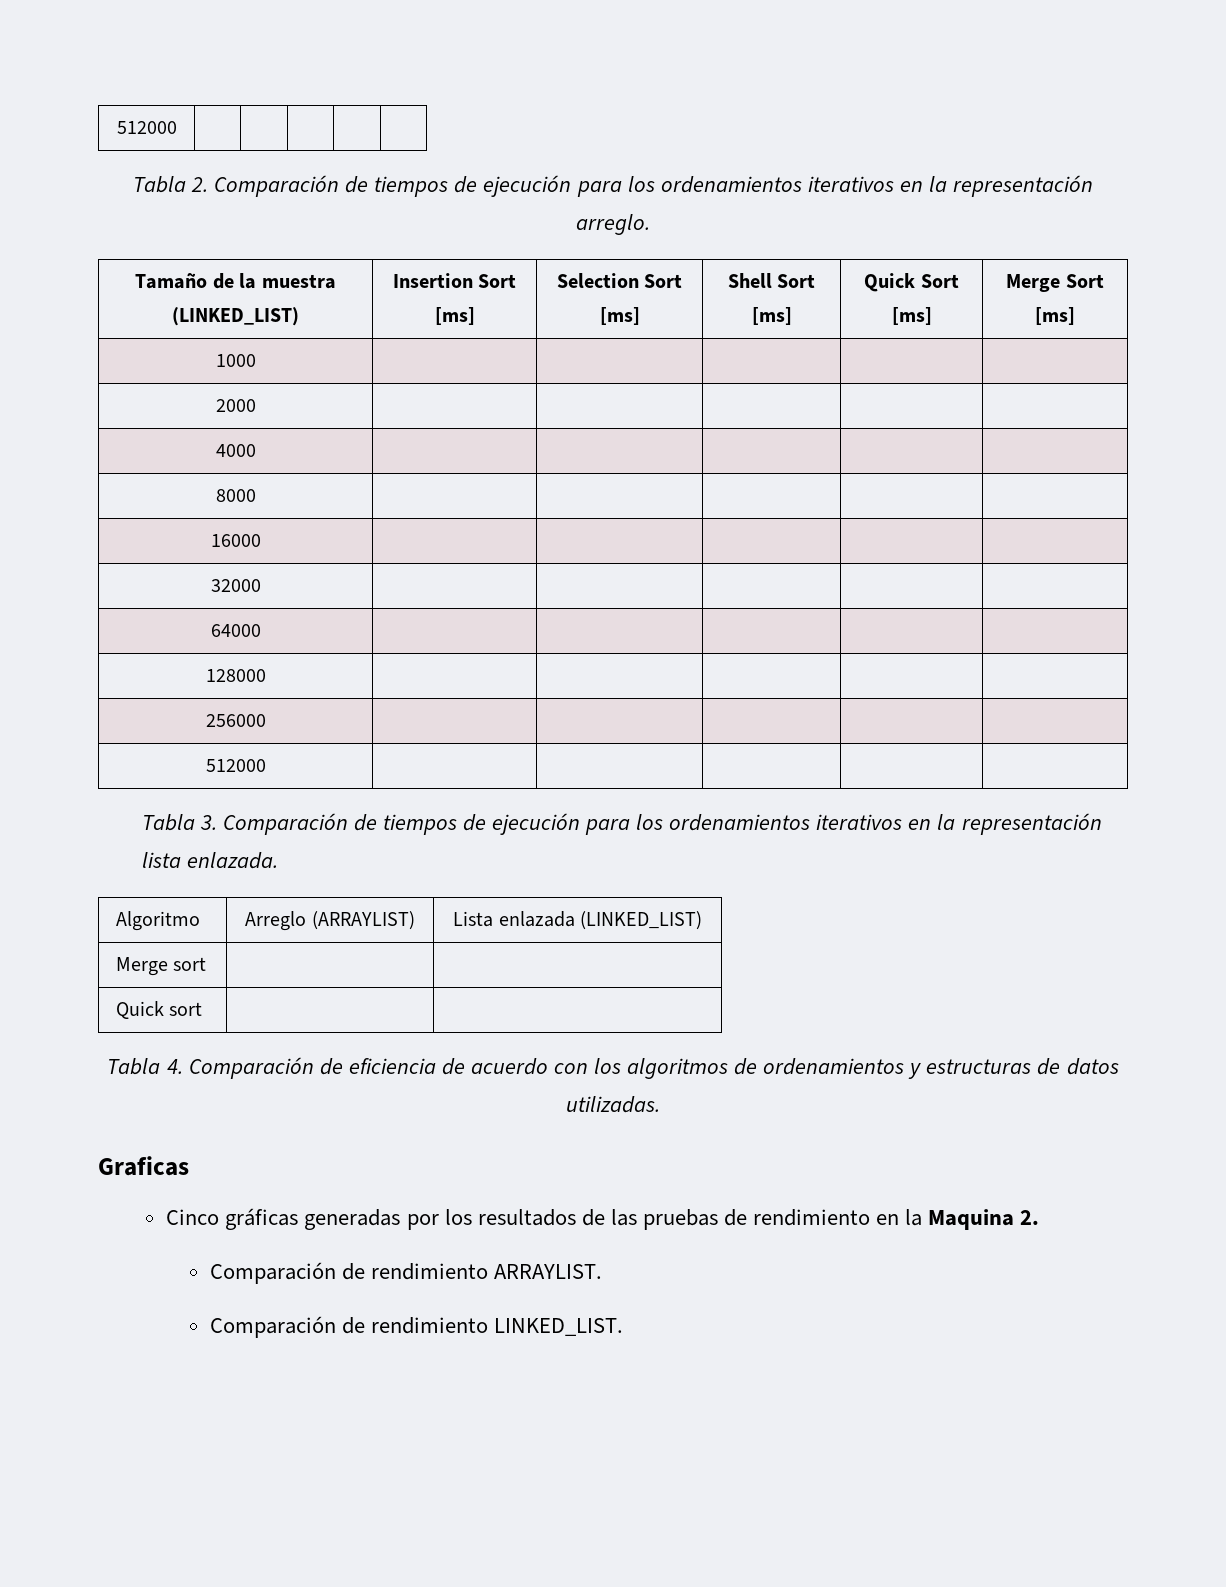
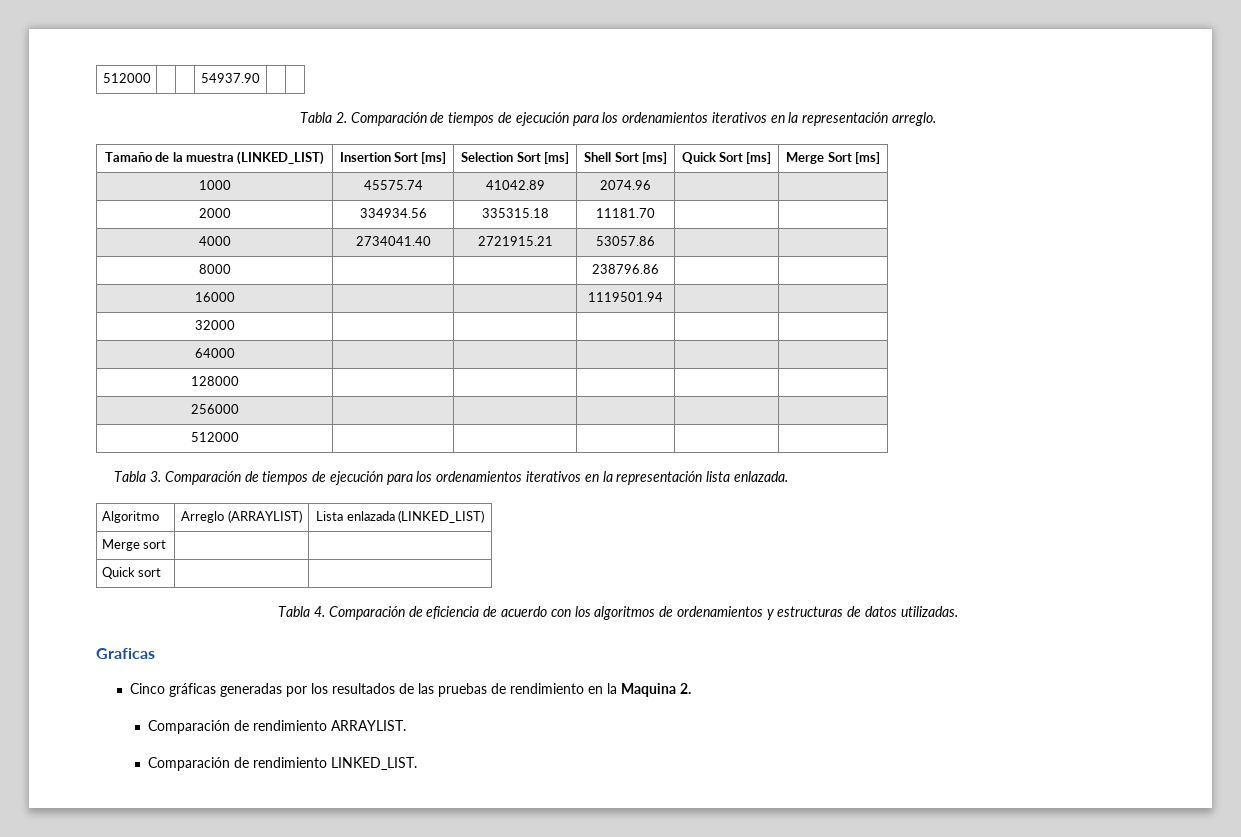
[116,121,177,134] 512000 | | | -> [102,73,151,83] [201,73,260,83] 512000 | | | 54937.90
[215,399,256,412] [215,444,256,457] | | | | // 2000 | | | | | // 4000 | | | -> [363,180,423,190] [485,180,545,190] [600,180,651,190] [198,208,231,218] [359,208,427,218] [481,208,549,218] [596,208,655,218] [198,236,231,246] [355,236,431,246] [477,236,553,246] [596,236,655,246] 45575.74 | 41042.89 | 2074.96 | | // 2000 | 334934.56 | 335315.18 | 11181.70 | | // 4000 | 2734041.40 | 2721915.21 | 53057.86
(256, 495) none -> [592,264,659,274] 238796.86
(261, 540) none -> [588,292,663,302] 1119501.94

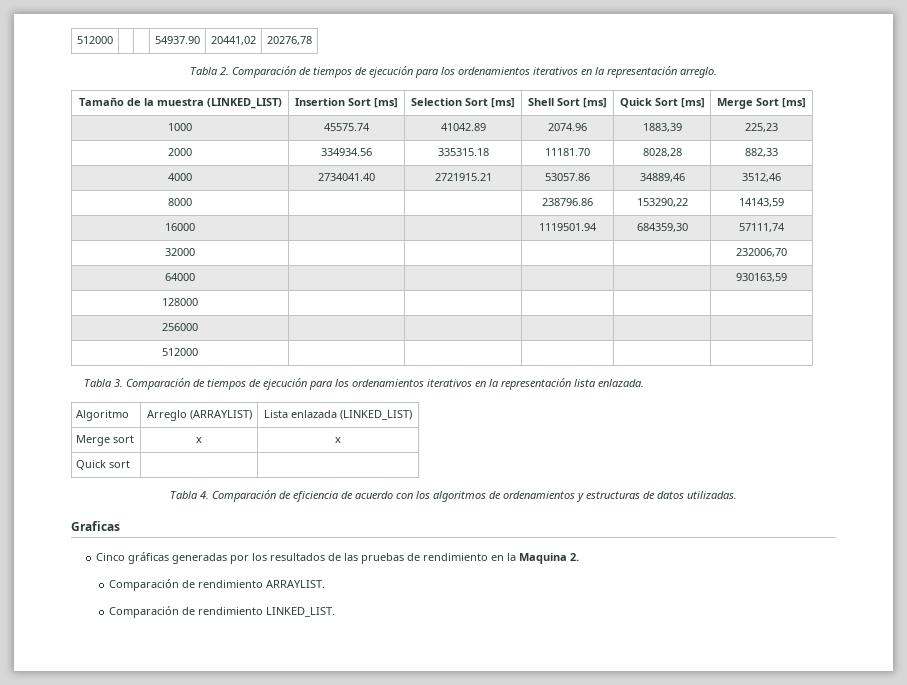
(260, 78) | -> [211,36,256,45] [267,36,312,45] 20441,02 | 20276,78
(651, 185) | -> [642,123,682,132] [744,123,778,132] 1883,39 | 225,23
(655, 213) | -> [642,148,682,157] [744,148,778,157] 8028,28 | 882,33
(655, 241) | -> [639,173,685,182] [741,173,781,182] 34889,46 | 3512,46
(659, 269) | -> [636,198,688,207] [738,198,784,207] 153290,22 | 14143,59
(663, 297) | -> [636,223,688,232] [738,223,785,232] 684359,30 | 57111,74
(235, 325) none -> [735,248,787,257] 232006,70
(235, 353) none -> [735,273,787,282] 930163,59
(167, 544) | -> [196,437,202,443] [335,437,341,443] x | x

